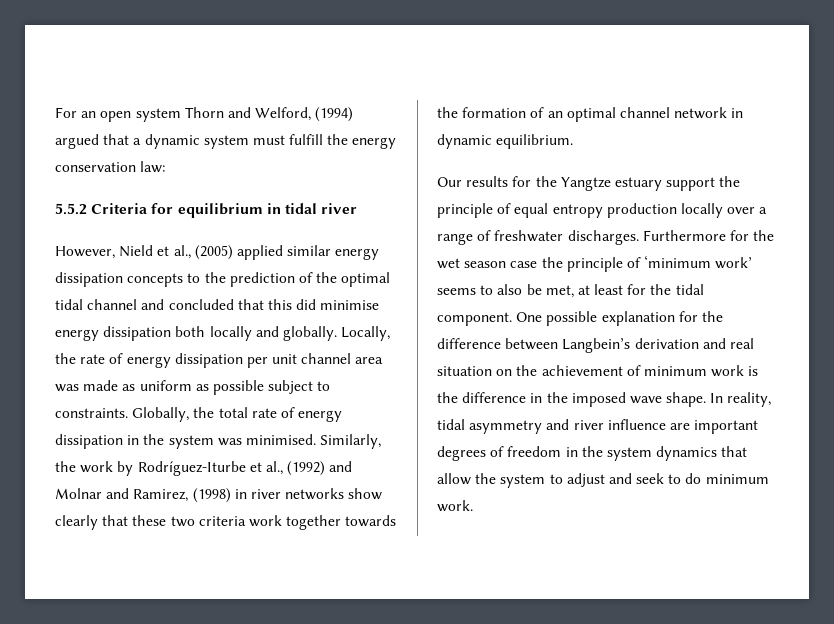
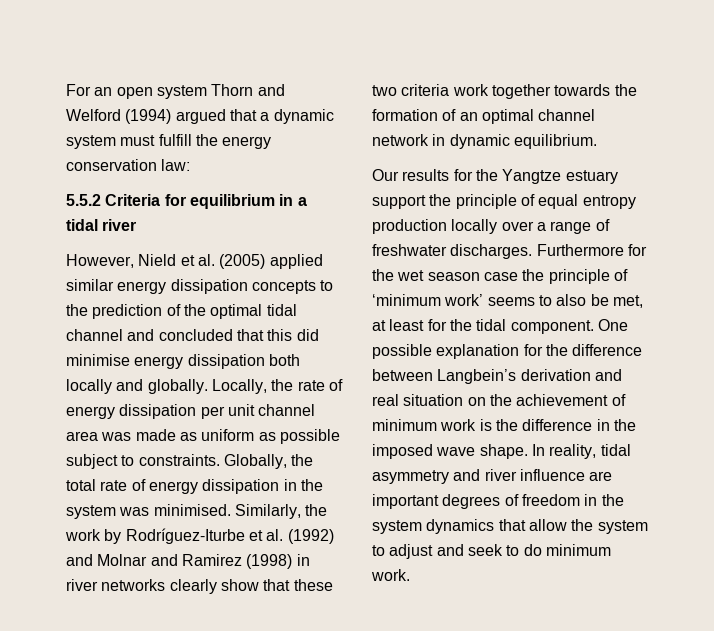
[255,107,312,121] Welford, -> [66,109,121,121] Welford
(281, 208) none -> [297,197,307,206] a
[173,245,191,259] al., -> [197,254,215,266] al.
[265,461,283,475] al., -> [266,529,284,541] al.
[133,489,189,502] Ramirez, -> [181,554,242,566] Ramirez
[348,488,383,500] [55,515,98,530] show clearly -> [169,579,259,594] clearly show

